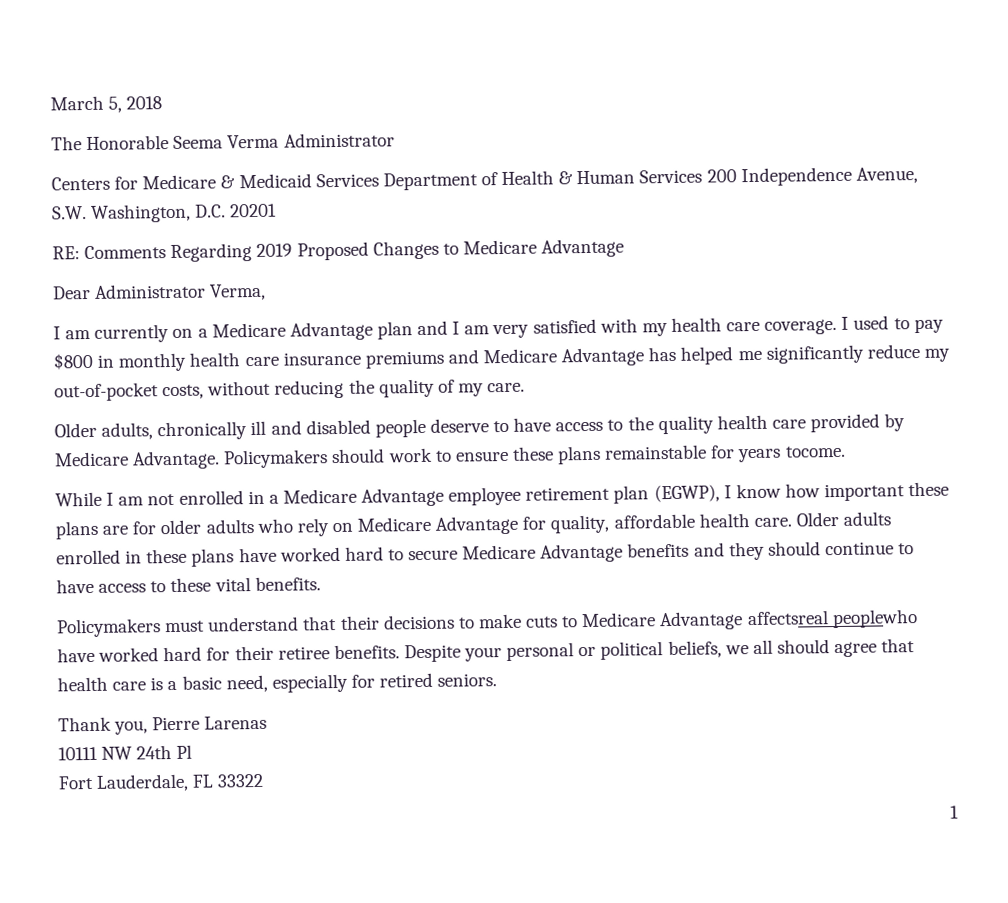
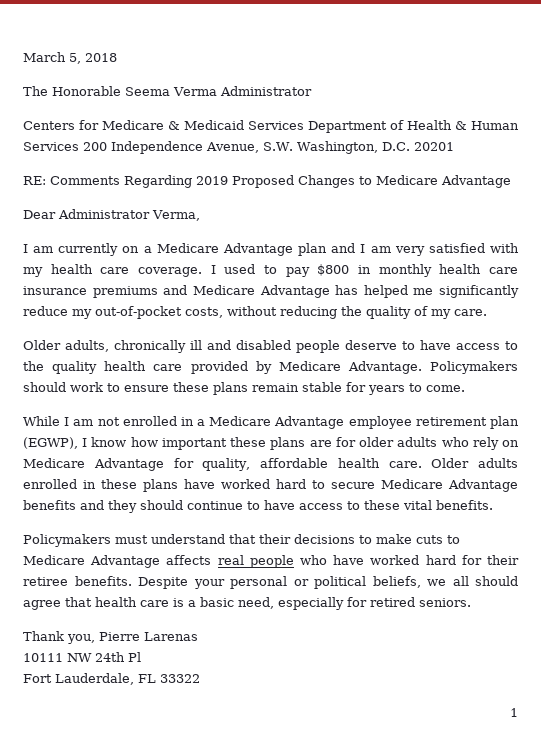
[604,444,846,463] remainstable for years tocome. -> [252,382,465,395] remain stable for years to come.
[746,609,918,629] affectsreal peoplewho -> [166,555,327,568] affects real people who

